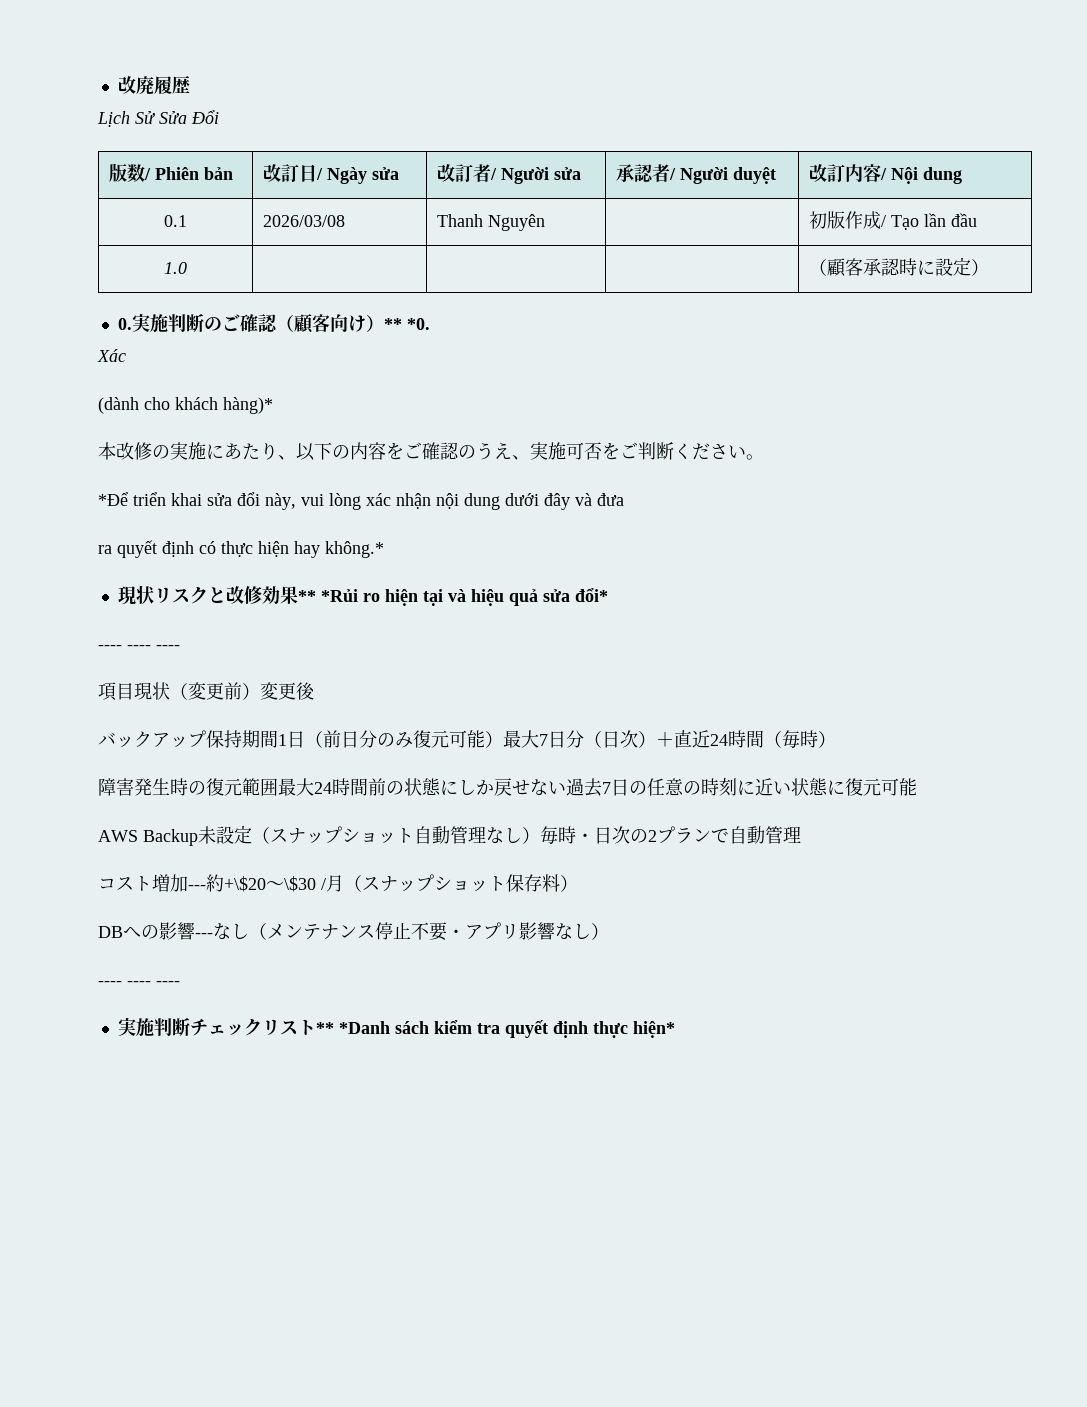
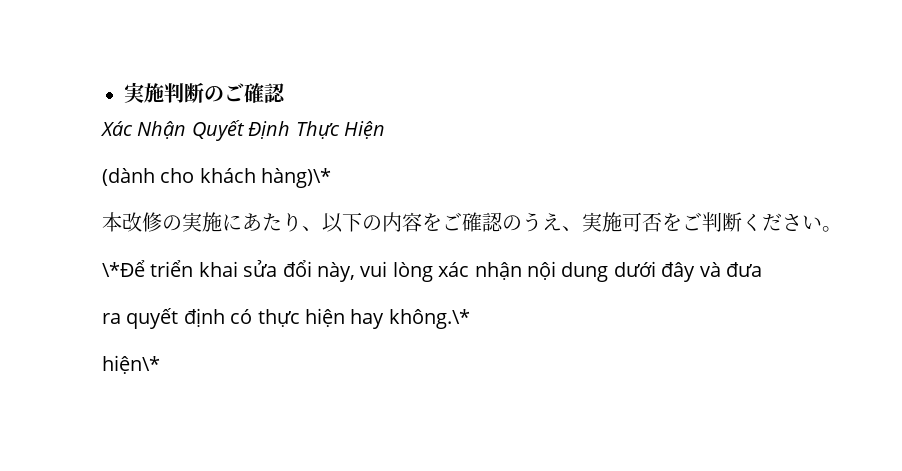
[117,76,190,95] [97,110,219,127] [109,163,234,182] [263,164,400,184] [437,164,582,184] [616,164,777,184] [809,164,963,184] [164,215,187,227] [263,215,346,227] [437,214,546,231] [809,211,978,230] [164,262,187,274] [809,257,990,277] [117,313,430,333] [97,349,126,362] 改廃履歴 // Lịch Sử Sửa Đổi // 版数/ Phiên bản | 改訂日/ Ngày sửa | 改訂者/ Người sửa | 承認者/ Người duyệt | 改訂内容/ Nội dung // 0.1 | 2026/03/08 | Thanh Nguyên | | 初版作成/ Tạo lần đầu // 1.0 | | | | （顧客承認時に設定） // 0.実施判断のご確認（顧客向け）** *0. // Xác -> [124,82,286,103] [100,120,385,141] 実施判断のご確認 // Xác Nhận Quyết Định Thực Hiện
[223,397,273,414] hàng)* -> [261,168,332,188] hàng)\*
[98,492,128,506] *Để -> [102,260,145,277] \*Để
[325,541,384,558] [117,585,608,606] [98,645,180,650] [98,682,315,701] [98,730,836,749] [98,777,917,797] [98,825,801,846] [98,874,578,892] [98,922,609,941] [98,981,180,986] [117,1017,675,1038] không.* // 現状リスクと改修効果** *Rủi ro hiện tại và hiệu quả sửa đổi* // ---- ---- ---- // 項目現状（変更前）変更後 // バックアップ保持期間1日（前日分のみ復元可能）最大7日分（日次）＋直近24時間（毎時） // 障害発生時の復元範囲最大24時間前の状態にしか戻せない過去7日の任意の時刻に近い状態に復元可能 // AWS Backup未設定（スナップショット自動管理なし）毎時・日次の2プランで自動管理 // コスト増加---約+\$20〜\$30 /月（スナップショット保存料） // DBへの影響---なし（メンテナンス停止不要・アプリ影響なし） // ---- ---- ---- // 実施判断チェックリスト** *Danh sách kiểm tra quyết định thực hiện* -> [388,309,470,329] [102,355,160,374] không.\* // hiện\*

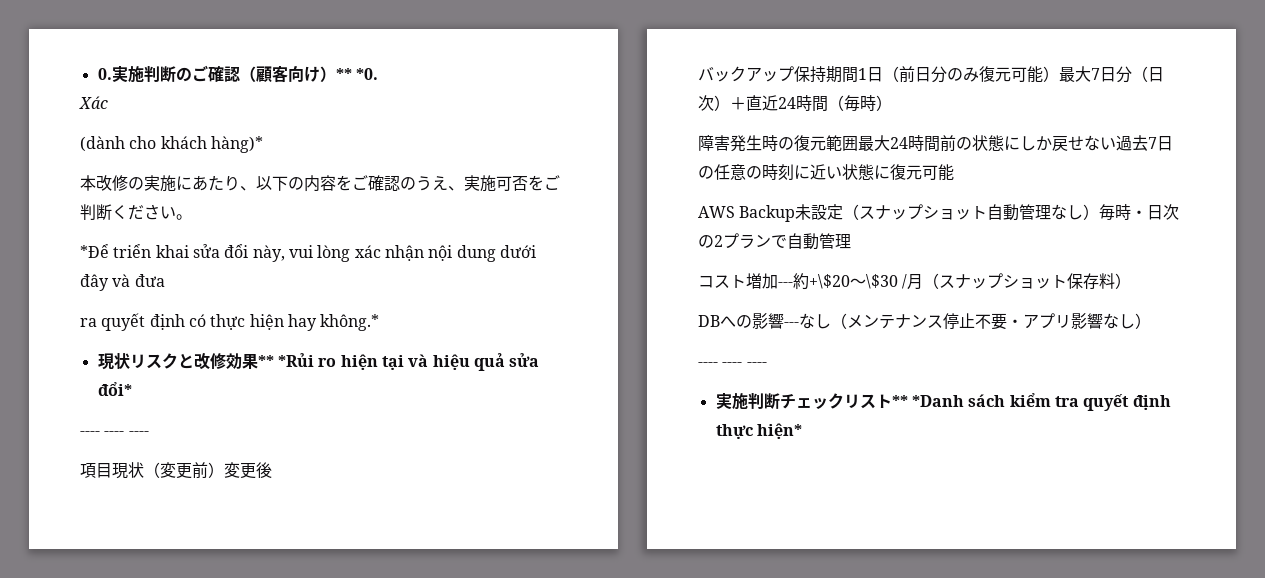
(124, 92) none -> [97,68,112,80] 0.
[100,120,385,141] // Xác Nhận Quyết Định Thực Hiện -> [239,66,378,83] [79,96,108,109] （顧客向け）** *0. // Xác
[261,168,332,188] hàng)\* -> [210,136,263,153] hàng)*
[102,260,145,277] \*Để -> [80,244,109,258] *Để
[388,309,470,329] [102,355,160,374] không.\* // hiện\* -> [320,314,380,331] [97,353,540,371] [97,382,132,396] [80,431,149,436] [80,462,272,479] [698,66,1164,83] [698,95,892,112] [698,135,1173,152] [698,164,954,181] [698,204,1180,222] [698,233,851,250] [698,273,1132,290] [698,313,1151,330] [698,362,767,367] [715,393,1171,411] [715,423,802,439] không.* // 現状リスクと改修効果** *Rủi ro hiện tại và hiệu quả sửa đổi* // ---- ---- ---- // 項目現状（変更前）変更後 // バックアップ保持期間1日（前日分のみ復元可能）最大7日分（日次）＋直近24時間（毎時） // 障害発生時の復元範囲最大24時間前の状態にしか戻せない過去7日の任意の時刻に近い状態に復元可能 // AWS Backup未設定（スナップショット自動管理なし）毎時・日次の2プランで自動管理 // コスト増加---約+\$20〜\$30 /月（スナップショット保存料） // DBへの影響---なし（メンテナンス停止不要・アプリ影響なし） // ---- ---- ---- // 実施判断チェックリスト** *Danh sách kiểm tra quyết định thực hiện*

